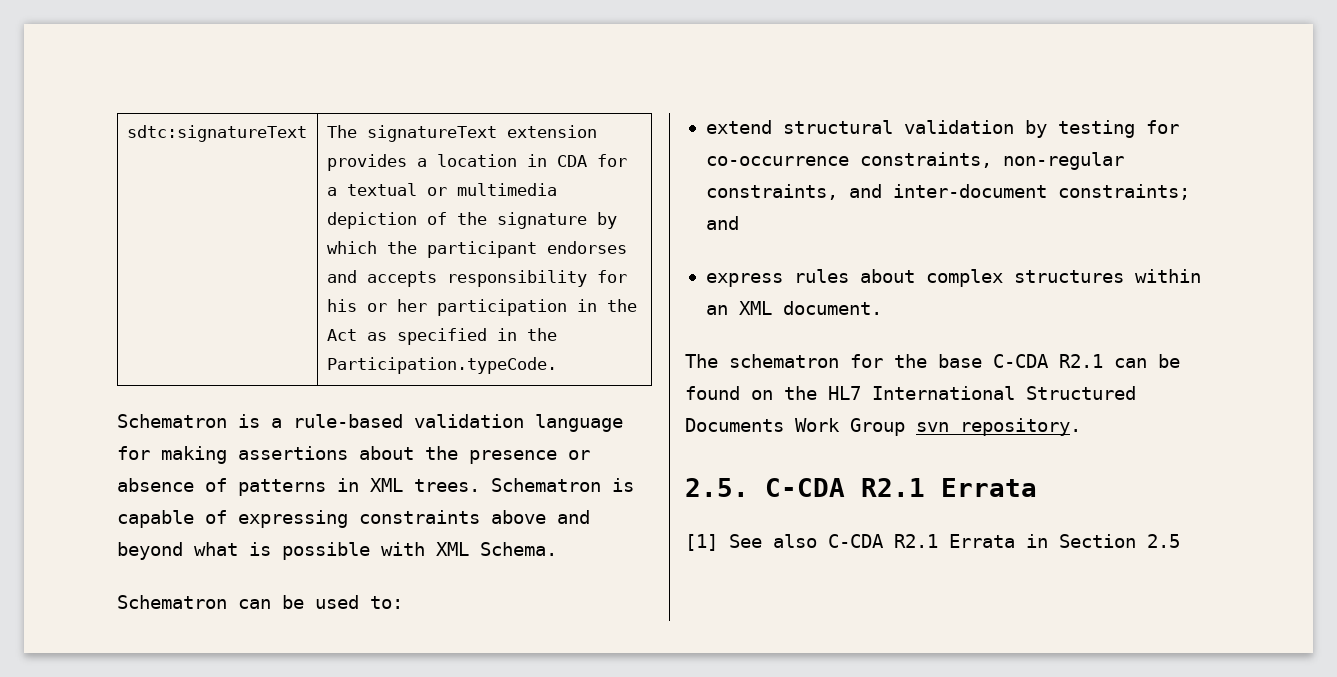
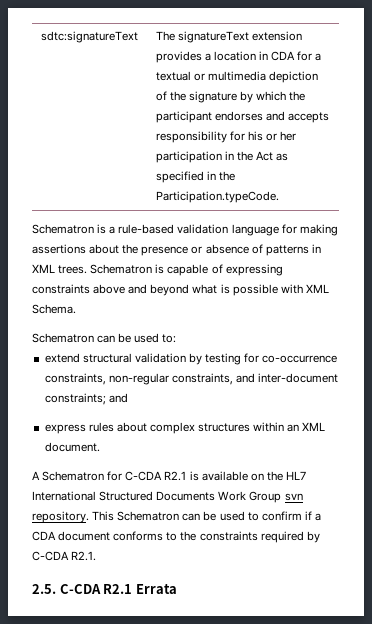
[685,354,1180,368] [685,386,740,400] The schematron for the base C-CDA R2.1 can be found -> [32,471,248,481] A Schematron for C-CDA R2.1 is available
[685,478,1037,497] [685,534,1180,551] // 2.5. C-CDA R2.1 Errata // [1] See also C-CDA R2.1 Errata in Section 2.5 -> [92,511,321,521] [32,531,320,543] [32,551,97,561] [32,584,177,594] This Schematron can be used to confirm if a CDA document conforms to the constraints required by C-CDA R2.1. // 2.5. C-CDA R2.1 Errata

